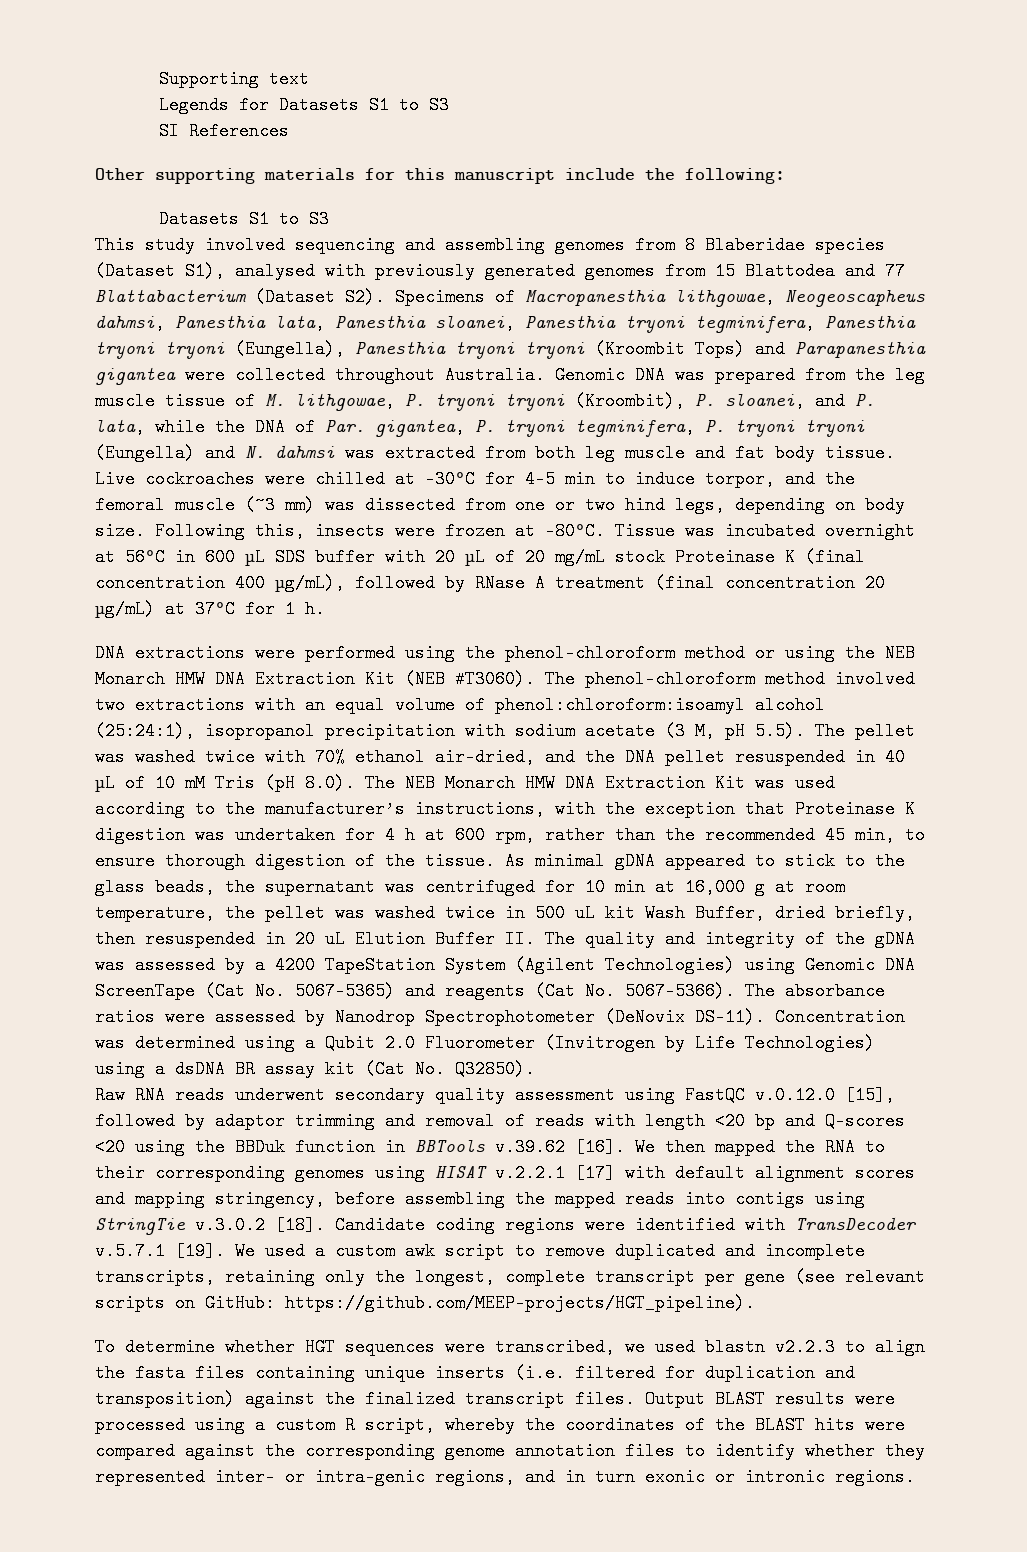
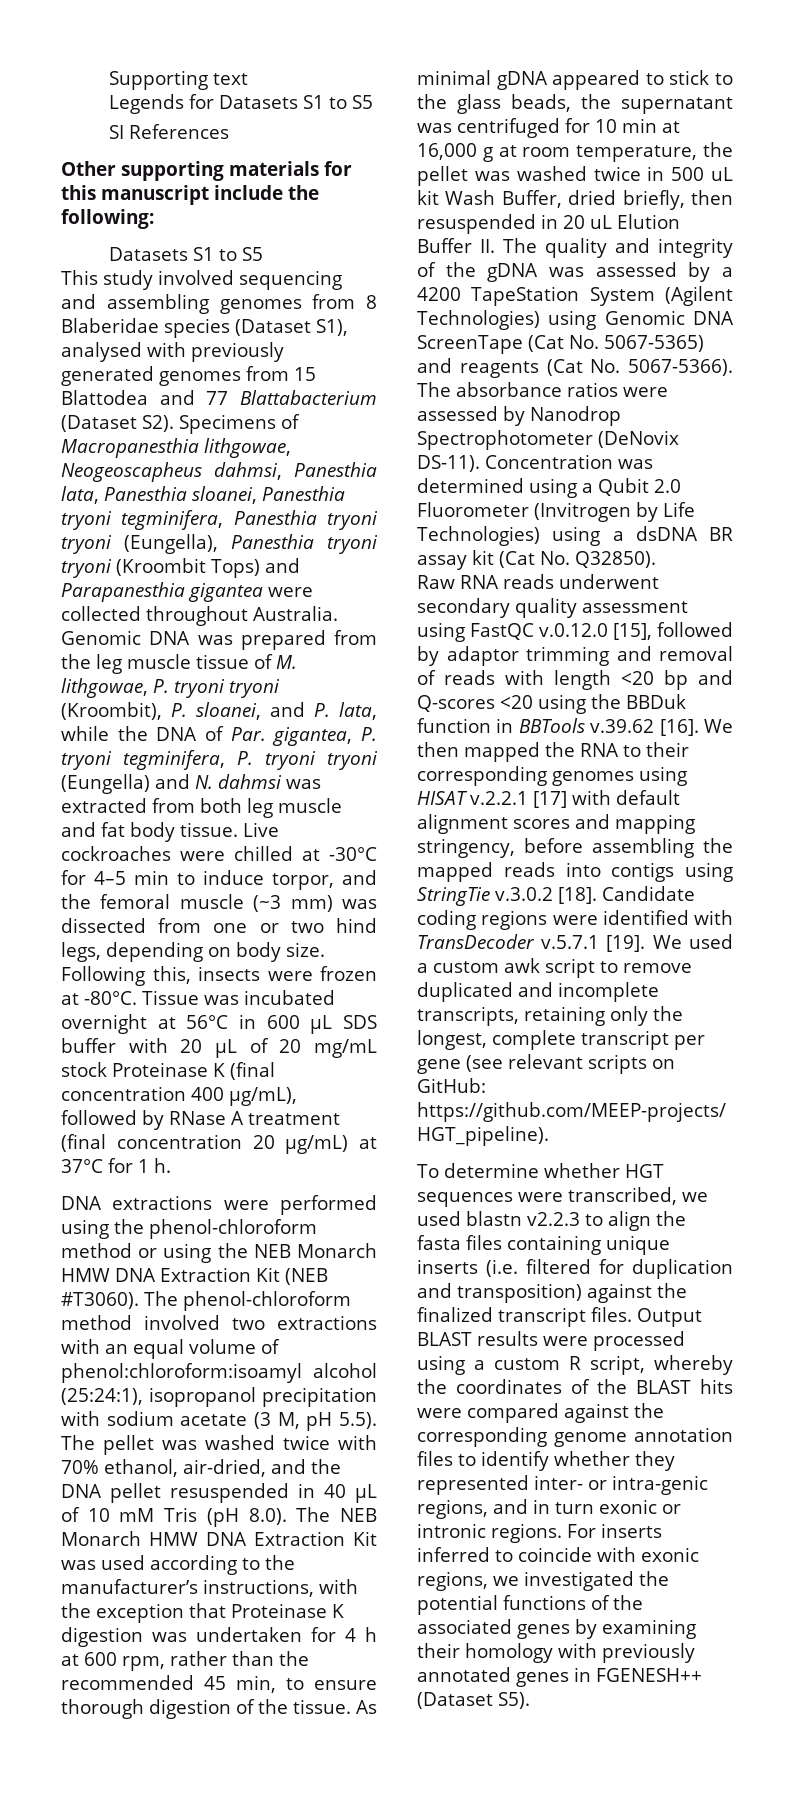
[429,96,450,114] S3 -> [351,95,373,109] S5
[309,210,330,228] S3 -> [241,247,263,261] S5
[355,748,425,766] ethanol -> [104,1459,178,1477] ethanol,
(915, 1477) none -> [567,1523,662,1538] [417,1547,699,1562] [417,1571,669,1591] [417,1595,643,1615] [417,1619,696,1639] [417,1643,695,1663] [417,1667,702,1687] [417,1692,530,1709] For inserts inferred to coincide with exonic regions, we investigated the potential functions of the associated genes by examining their homology with previously annotated genes in FGENESH++ (Dataset S5).

